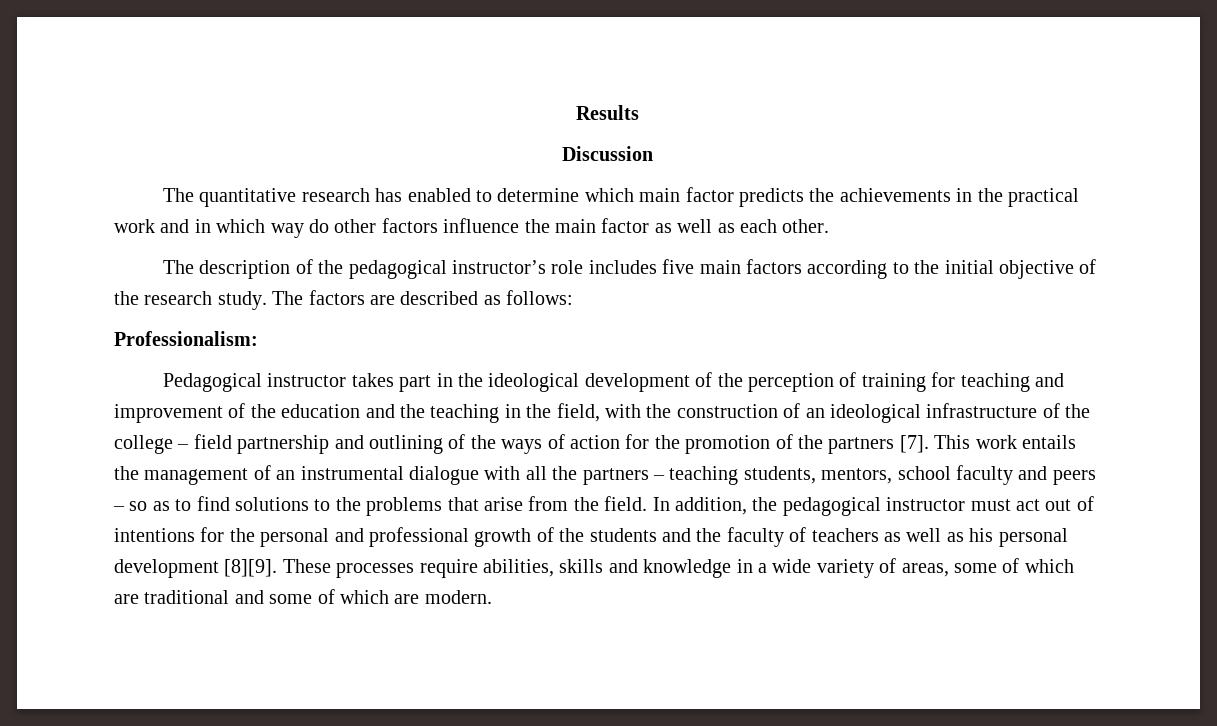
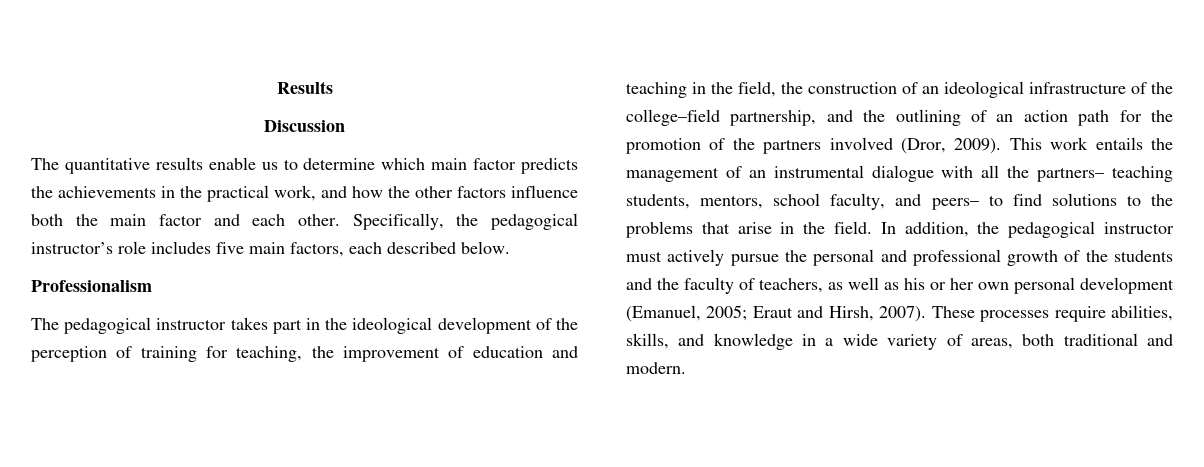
[301,188,471,202] research has enabled -> [155,157,278,170] results enable us
[114,219,329,238] work and in which way do -> [274,185,410,201] work, and how the
(520, 225) none -> [31,214,63,226] both
[654,219,735,233] as well as -> [213,214,240,226] and
[163,259,313,279] // The description of -> [352,213,444,230] Specifically,
[746,259,1097,279] [114,290,574,310] [114,331,258,346] [163,373,263,392] factors according to the initial objective of the research study. The factors are described as follows: // Professionalism: // Pedagogical -> [290,241,510,257] [31,280,152,292] [31,317,152,334] factors, each described below. // Professionalism // The pedagogical
[960,373,1065,392] teaching and -> [236,346,334,362] teaching, the
[250,404,276,418] the -> (465, 352) none
[400,404,425,418] the -> (578, 352) none
[604,404,641,418] with -> (776, 89) none
[114,434,620,454] college – field partnership and outlining of the ways of action -> [626,109,1110,126] college–field partnership, and the outlining of an action path
[899,435,929,453] [7]. -> [829,137,1002,154] involved (Dror, 2009).
[582,468,665,485] partners – -> [1037,167,1105,182] partners–
[955,465,1096,485] [113,501,170,511] faculty and peers – so as -> [830,193,979,210] faculty, and peers–
[528,496,569,511] from -> [780,222,795,234] in
[1015,496,1094,511] [114,527,225,542] act out of intentions for -> [667,249,779,266] actively pursue
[811,528,879,542] teachers -> [759,278,823,293] teachers,
[998,528,1068,547] [114,559,278,578] personal development [8][9]. -> [930,277,1174,294] [626,305,927,322] or her own personal development (Emanuel, 2005; Eraut and Hirsh, 2007).
[559,559,604,573] skills -> [626,333,669,349] skills,
[953,558,1074,573] [114,589,420,604] some of which are traditional and some of which are -> [1022,333,1173,346] both traditional and

